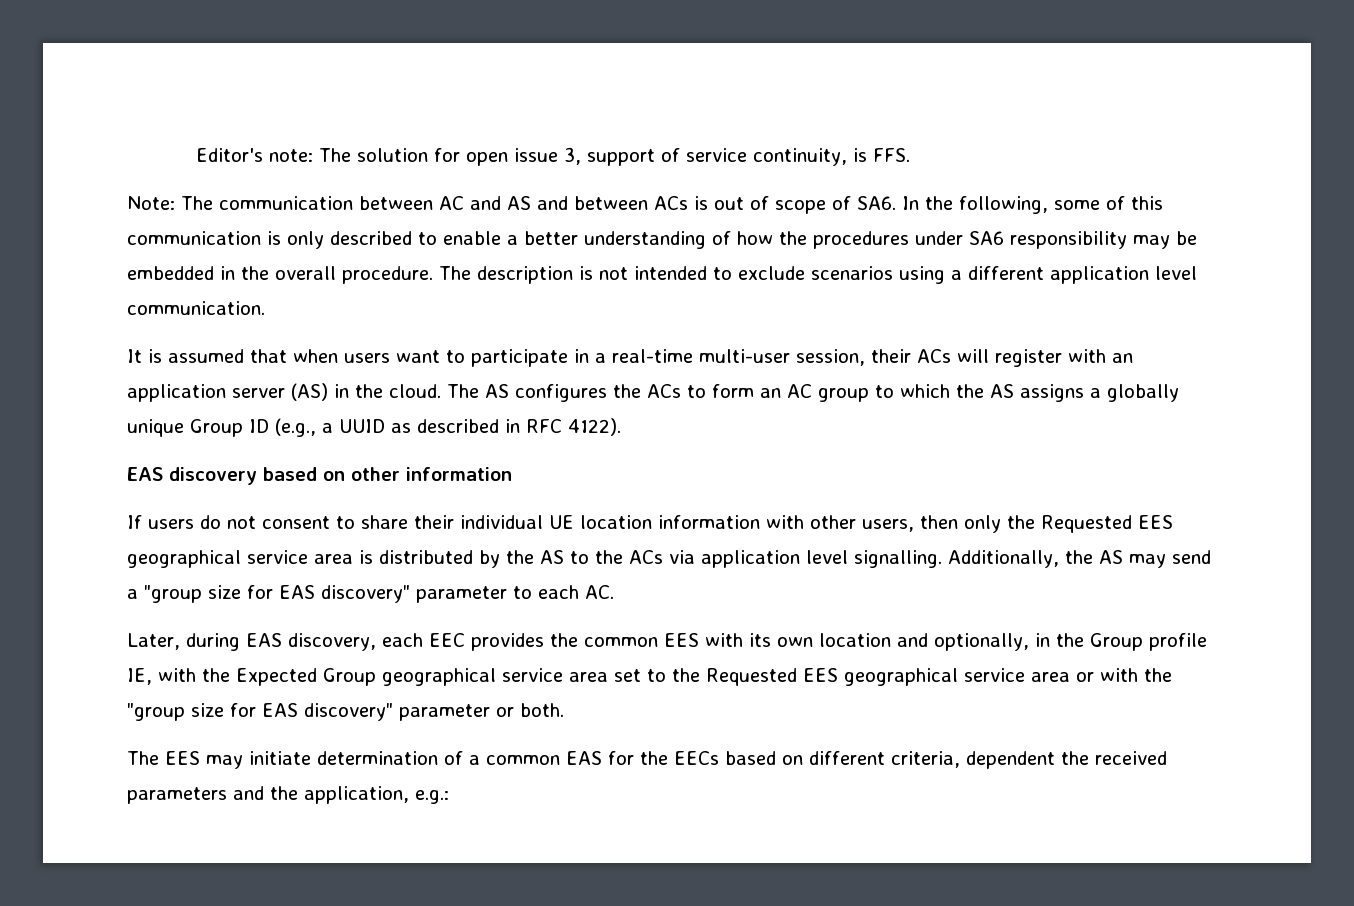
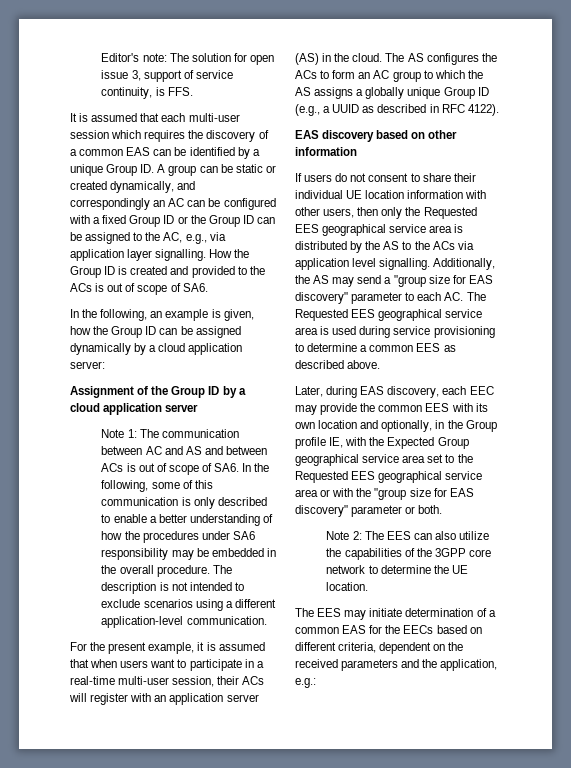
[127,196,175,210] Note: -> [70,113,240,122] [70,130,269,142] [70,147,260,159] [70,164,276,176] [70,181,196,193] [70,198,276,210] [69,215,275,227] [70,232,226,244] [70,249,250,261] [70,266,265,278] [70,283,208,295] [70,309,254,321] [70,326,241,338] [70,343,243,355] [70,361,105,369] [70,386,246,398] [70,403,199,415] [101,429,137,438] It is assumed that each multi-user session which requires the discovery of a common EAS can be identified by a unique Group ID. A group can be static or created dynamically, and correspondingly an AC can be configured with a fixed Group ID or the Group ID can be assigned to the AC, e.g., via application layer signalling. How the Group ID is created and provided to the ACs is out of scope of SA6. // In the following, an example is given, how the Group ID can be assigned dynamically by a cloud application server: // Assignment of the Group ID by a cloud application server // Note 1:
[1050,266,1197,284] application level -> [101,616,184,628] application-level
[127,349,142,363] It -> [70,642,205,654] For the present example, it
(614, 592) none -> [466,292,486,301] [295,309,483,321] [295,326,495,338] [295,343,456,352] [295,360,381,369] The Requested EES geographical service area is used during service provisioning to determine a common EES as described above.
[471,633,544,651] provides -> [295,403,358,415] may provide
(564, 710) none -> [326,531,490,540] [326,548,492,560] [326,565,468,574] [326,582,369,591] // Note 2: The EES can also utilize the capabilities of the 3GPP core network to determine the UE location.
(1055, 760) none -> [433,644,446,651] on

